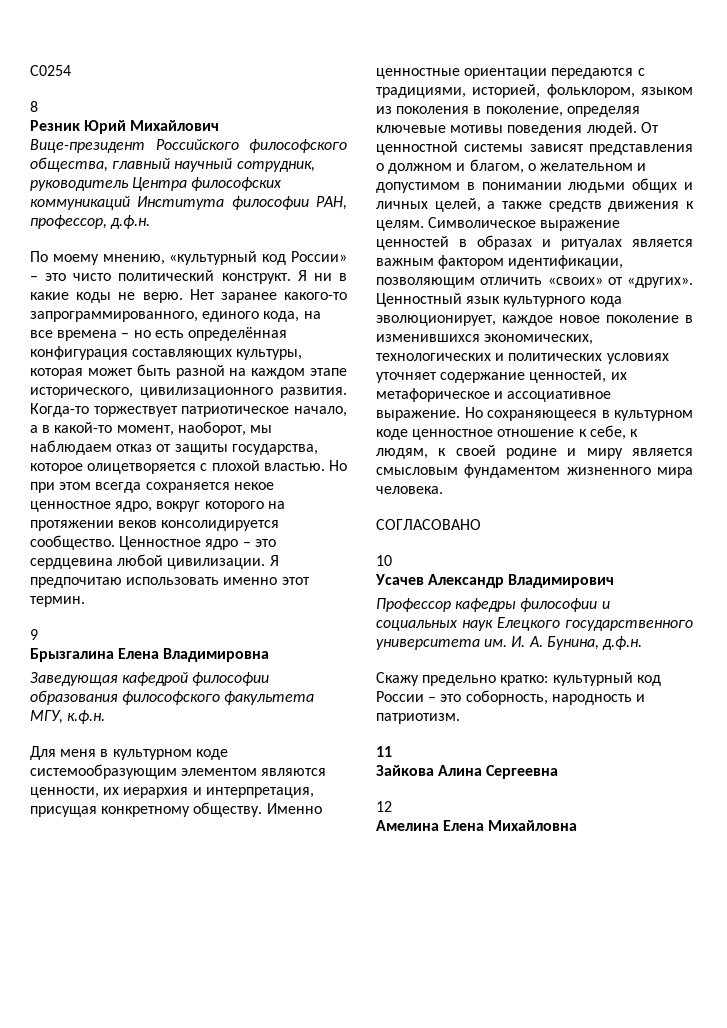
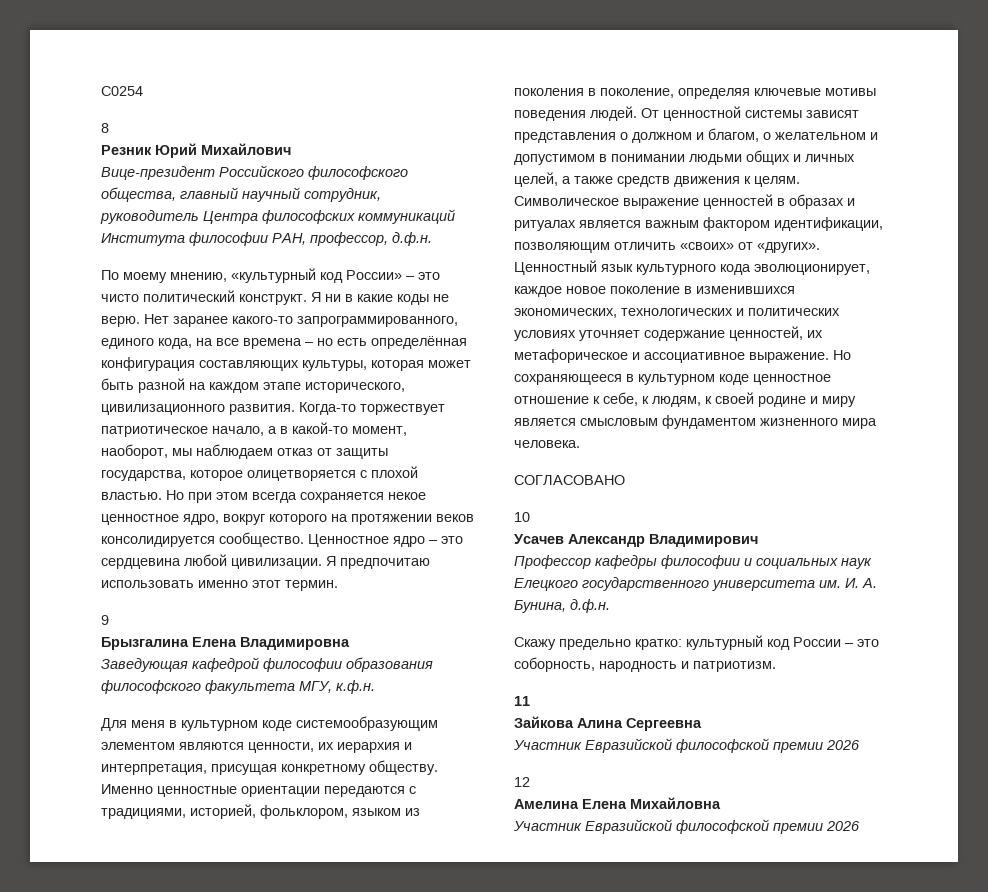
(559, 772) none -> [513,738,860,753] // Участник Евразийской философской премии 2026
(578, 825) none -> [513,819,860,834] // Участник Евразийской философской премии 2026

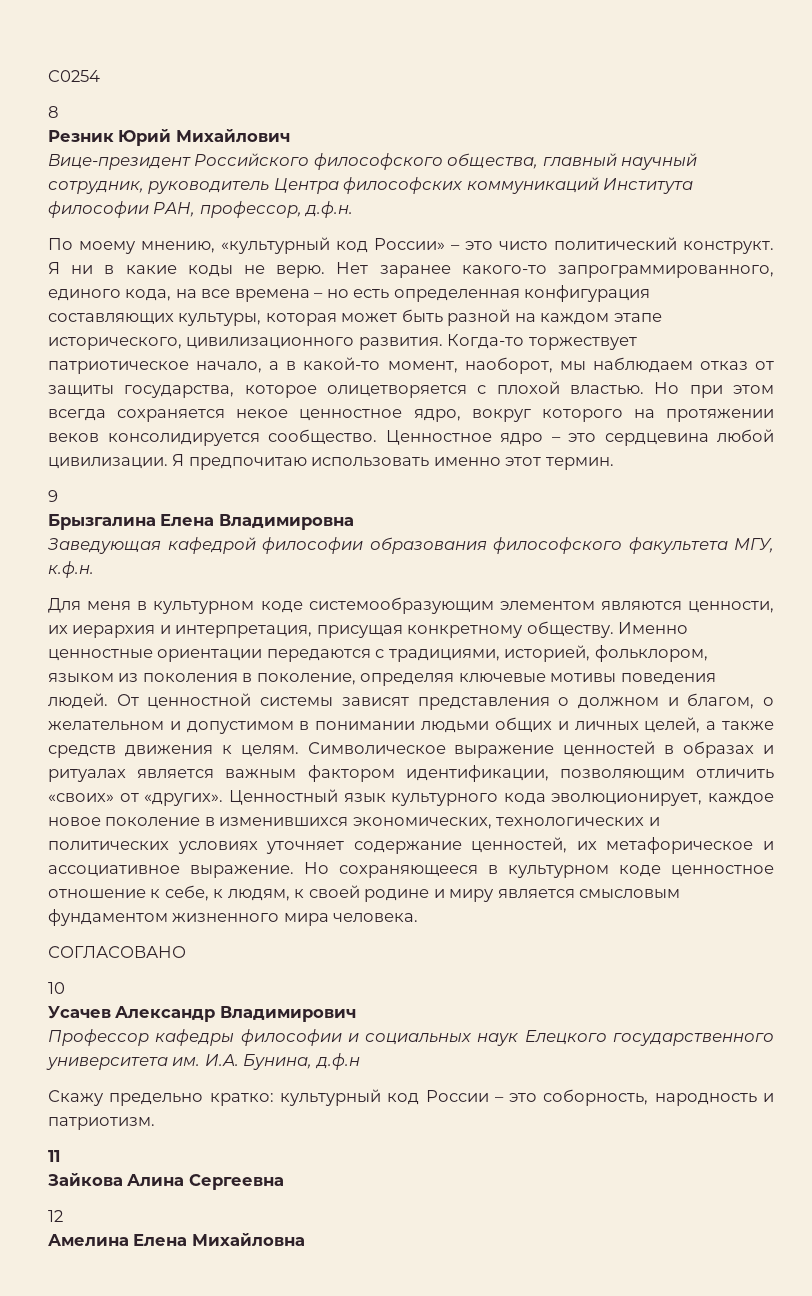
[371,336,467,349] определённая -> [393,289,520,302] определенная
[845,578,877,588] [514,599,610,613] И. А. Бунина, д.ф.н. -> [204,1053,360,1070] И.А. Бунина, д.ф.н
[513,738,860,753] // Участник Евразийской философской премии 2026 -> (284, 1182) none
[513,819,860,834] // Участник Евразийской философской премии 2026 -> (305, 1239) none

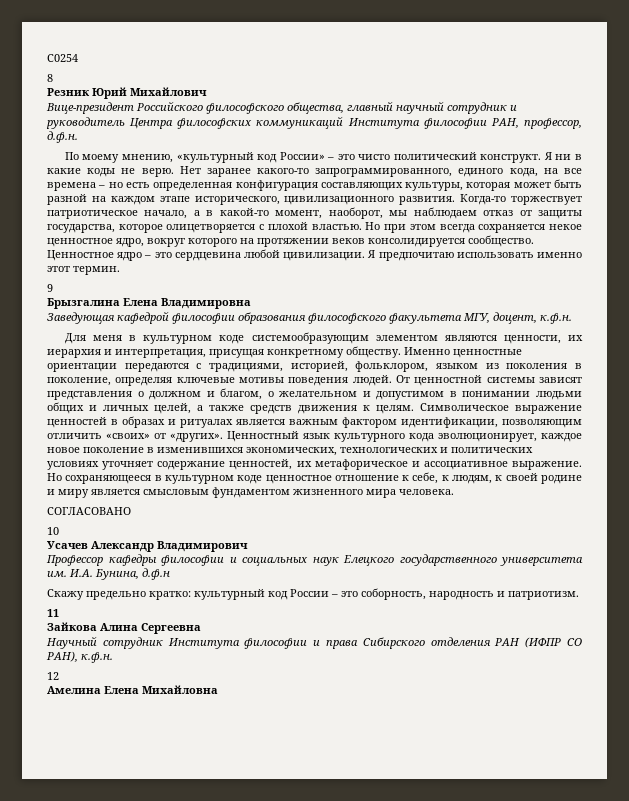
[48,181,144,194] сотрудник, -> [447,102,517,114] сотрудник и
(774, 545) none -> [493,312,537,324] доцент,
(284, 1182) none -> [46,636,582,649] [46,651,113,663] // Научный сотрудник Института философии и права Сибирского отделения РАН (ИФПР СО РАН), к.ф.н.

